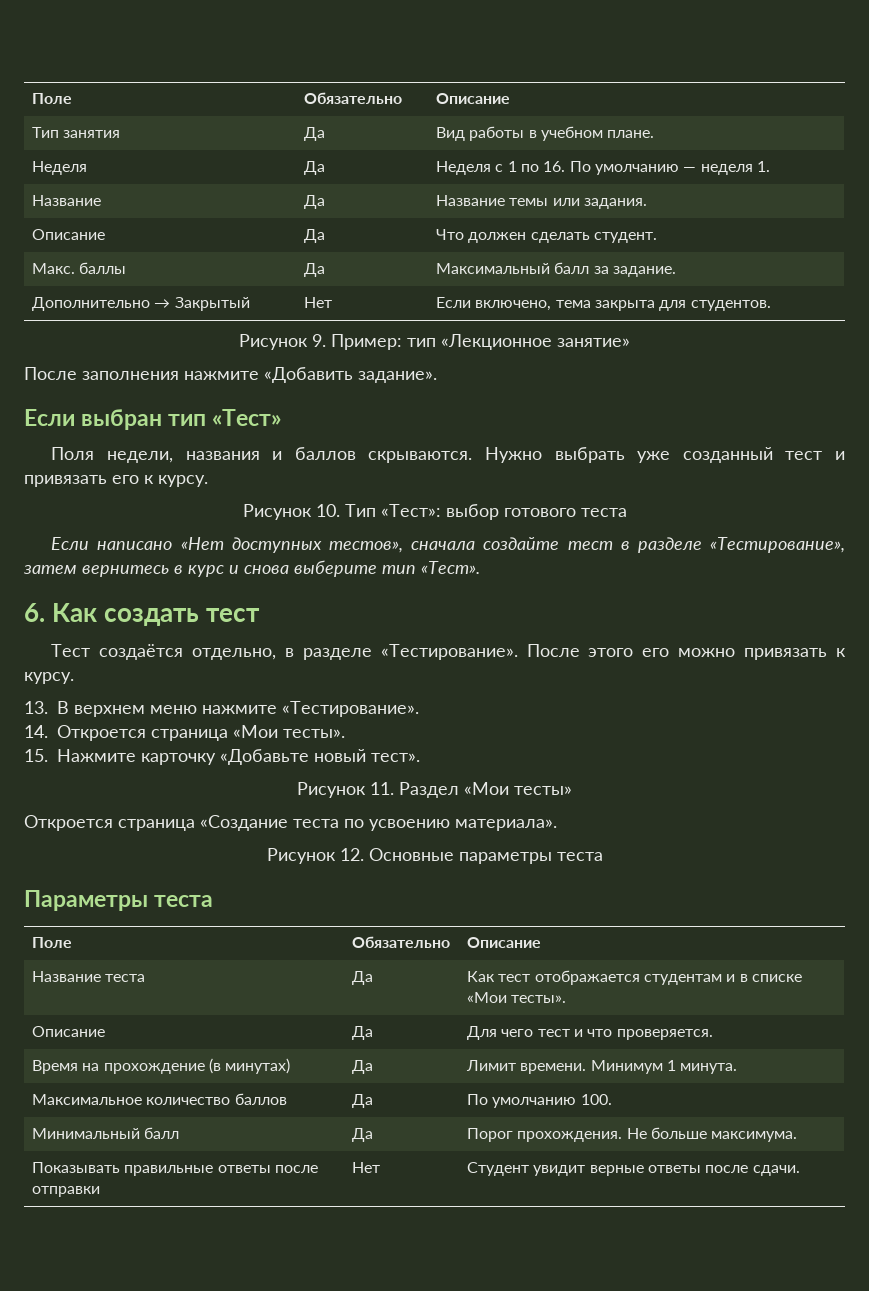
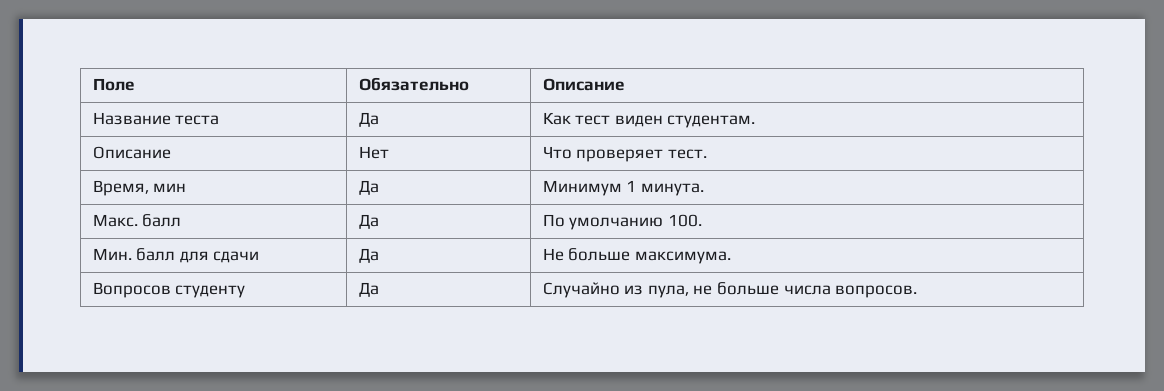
[32,93,73,104] [304,92,403,104] [436,93,511,104] [32,127,121,138] [304,127,326,141] [436,126,655,141] [32,161,88,175] [304,161,326,175] [436,161,770,175] [32,195,102,206] [304,195,326,209] [436,195,648,209] [32,229,106,240] [304,229,326,243] [436,229,658,243] [32,262,127,274] [304,263,326,277] [436,262,677,277] [32,297,250,311] [304,297,333,308] [436,297,771,311] [239,334,630,350] [24,367,437,383] [24,409,282,430] [51,447,845,463] [24,475,208,487] [242,504,627,520] [51,537,846,553] [23,560,480,577] [24,603,260,626] [51,644,847,660] [24,672,74,684] [24,701,419,717] [24,725,345,741] [24,749,420,765] [297,782,572,798] [24,815,557,831] [266,848,603,864] [24,890,214,911] [32,937,73,948] [352,936,451,948] [467,937,542,948] Поле | Обязательно | Описание // Тип занятия | Да | Вид работы в учебном плане. // Неделя | Да | Неделя с 1 по 16. По умолчанию — неделя 1. // Название | Да | Название темы или задания. // Описание | Да | Что должен сделать студент. // Макс. баллы | Да | Максимальный балл за задание. // Дополнительно → Закрытый | Нет | Если включено, тема закрыта для студентов. // Рисунок 9. Пример: тип «Лекционное занятие» // После заполнения нажмите «Добавить задание». // Если выбран тип «Тест» // Поля недели, названия и баллов скрываются. Нужно выбрать уже созданный тест и привязать его к курсу. // Рисунок 10. Тип «Тест»: выбор готового теста // Если написано «Нет доступных тестов», сначала создайте тест в разделе «Тестирование», затем вернитесь в курс и снова выберите тип «Тест». // 6. Как создать тест // Тест создаётся отдельно, в разделе «Тестирование». После этого его можно привязать к курсу. // 13. В верхнем меню нажмите «Тестирование». // 14. Откроется страница «Мои тесты». // 15. Нажмите карточку «Добавьте новый тест». // Рисунок 11. Раздел «Мои тесты» // Откроется страница «Создание теста по усвоению материала». // Рисунок 12. Основные параметры теста // Параметры теста // Поле | Обязательно | Описание -> [92,78,135,91] [358,77,469,91] [542,78,625,91] Поле | Обязательно | Описание
[534,970,803,985] [467,992,567,1003] [32,1026,106,1037] [352,1026,374,1040] [467,1026,713,1040] [32,1058,291,1074] [352,1060,374,1074] [466,1060,587,1074] отображается студентам и в списке «Мои тесты». // Описание | Да | Для чего тест и что проверяется. // Время на прохождение (в минутах) | Да | Лимит времени. -> [614,115,756,128] [92,146,171,159] [358,146,389,159] [542,146,707,162] [92,180,187,196] [358,180,379,195] виден студентам. // Описание | Нет | Что проверяет тест. // Время, мин | Да |
[32,1093,287,1105] Максимальное количество баллов -> [92,214,182,227] Макс. балл
[32,1127,180,1139] [352,1128,374,1142] [467,1128,623,1142] Минимальный балл | Да | Порог прохождения. -> [92,248,260,263] [358,248,379,263] Мин. балл для сдачи | Да |
[32,1162,319,1176] [32,1186,101,1197] [352,1162,381,1173] [467,1162,800,1176] Показывать правильные ответы после отправки | Нет | Студент увидит верные ответы после сдачи. -> [92,282,246,298] [358,282,379,297] [542,282,918,298] Вопросов студенту | Да | Случайно из пула, не больше числа вопросов.

